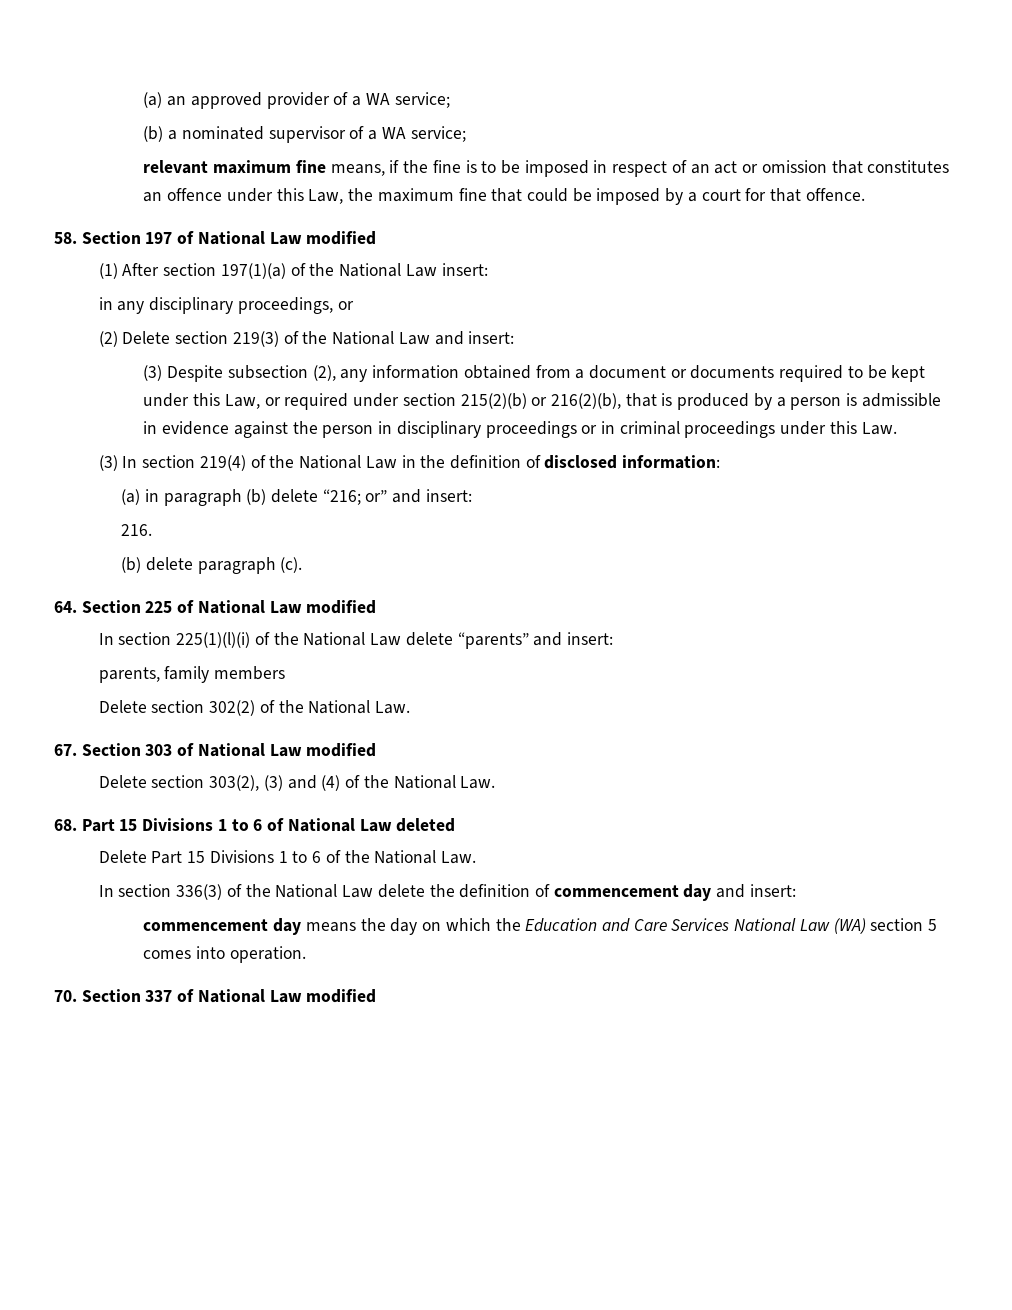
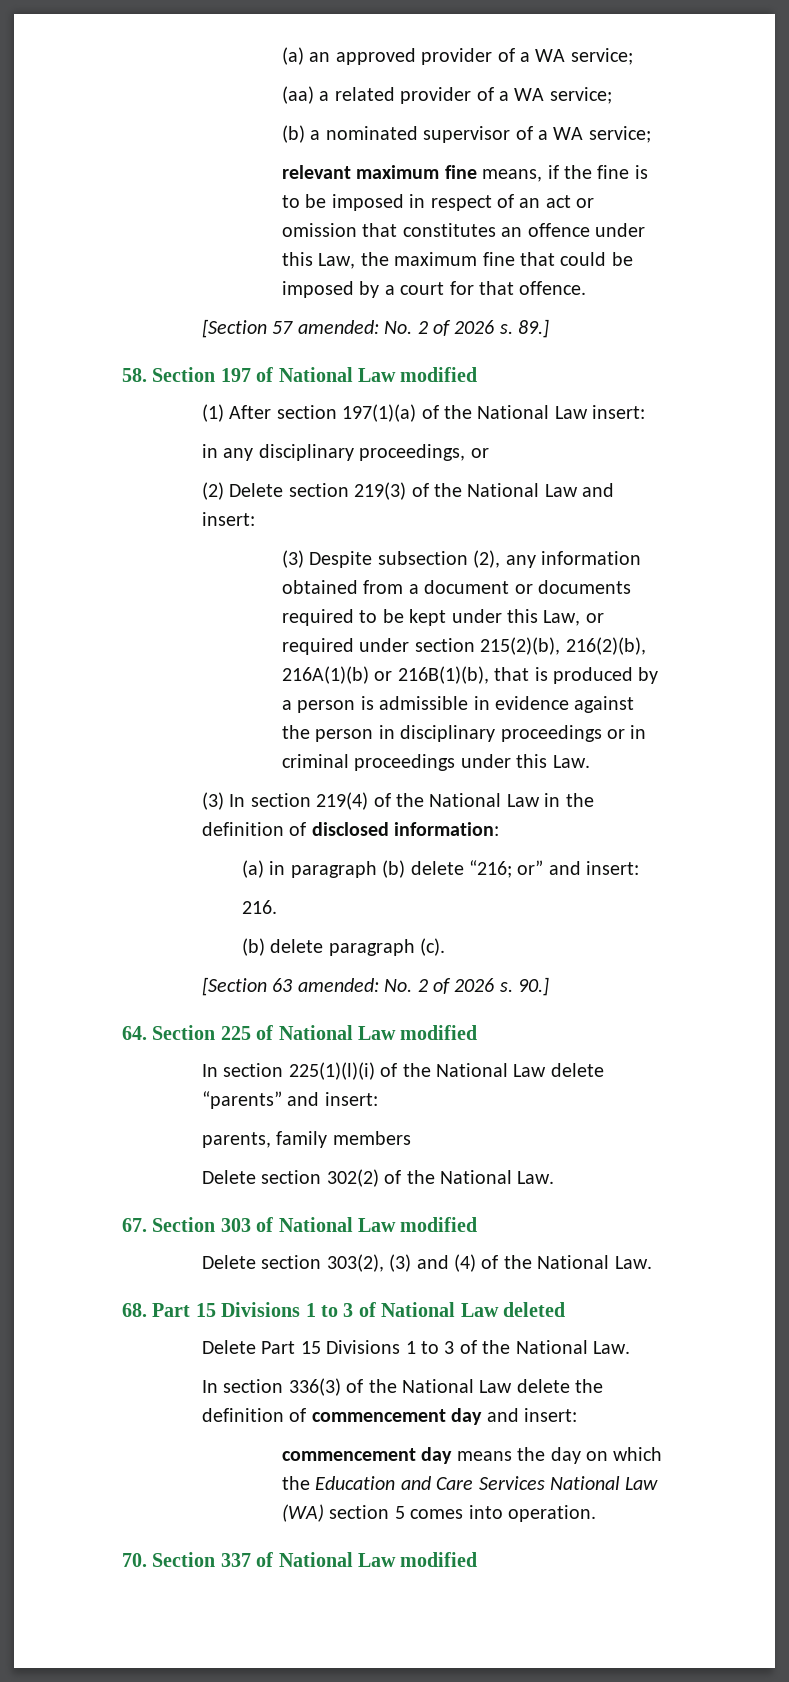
(450, 100) none -> [281,86,612,104] // (aa) a related provider of a WA service;
(865, 194) none -> [201,319,550,338] // [Section 57 amended: No. 2 of 2026 s. 89.]
[460,393,621,409] 215(2)(b) or 216(2)(b), -> [480,637,646,655] [281,666,489,684] 215(2)(b), 216(2)(b), 216A(1)(b) or 216B(1)(b),
(303, 565) none -> [201,977,550,996] // [Section 63 amended: No. 2 of 2026 s. 90.]
[253,819,263,831] 6 -> [343,1303,354,1317] 3
[312,851,322,863] 6 -> [444,1341,455,1354] 3

